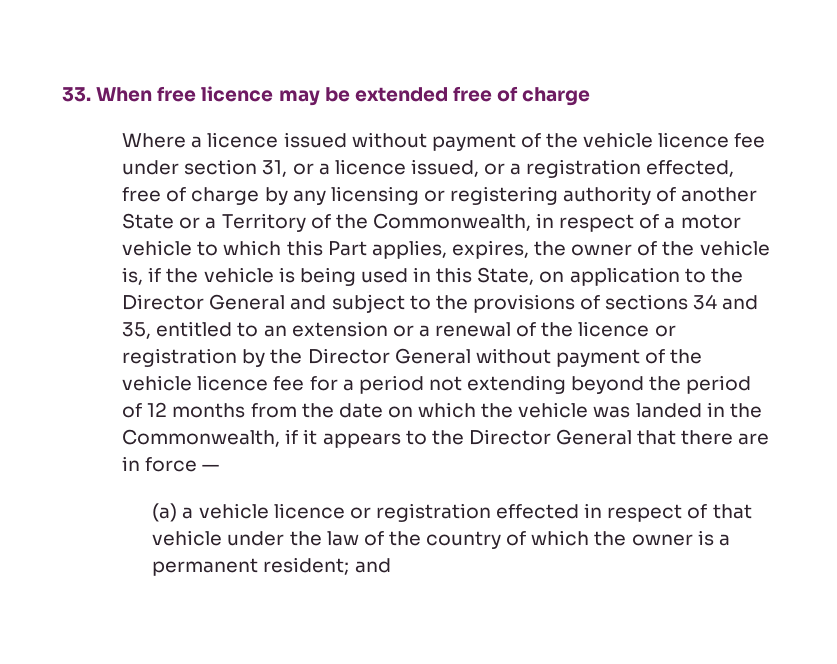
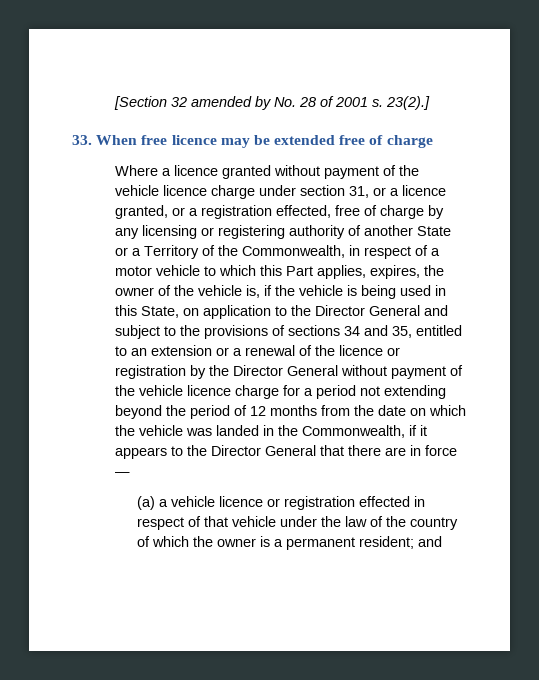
(62, 94) none -> [114,96,431,110] [Section 32 amended by No. 28 of 2001 s. 23(2).] //
[283,132,766,151] issued without payment of the vehicle licence fee -> [222,165,420,179] [115,185,256,199] granted without payment of the vehicle licence charge
[410,159,479,177] issued, -> [115,205,169,219] granted,
[273,376,305,391] fee -> [235,385,280,399] charge

